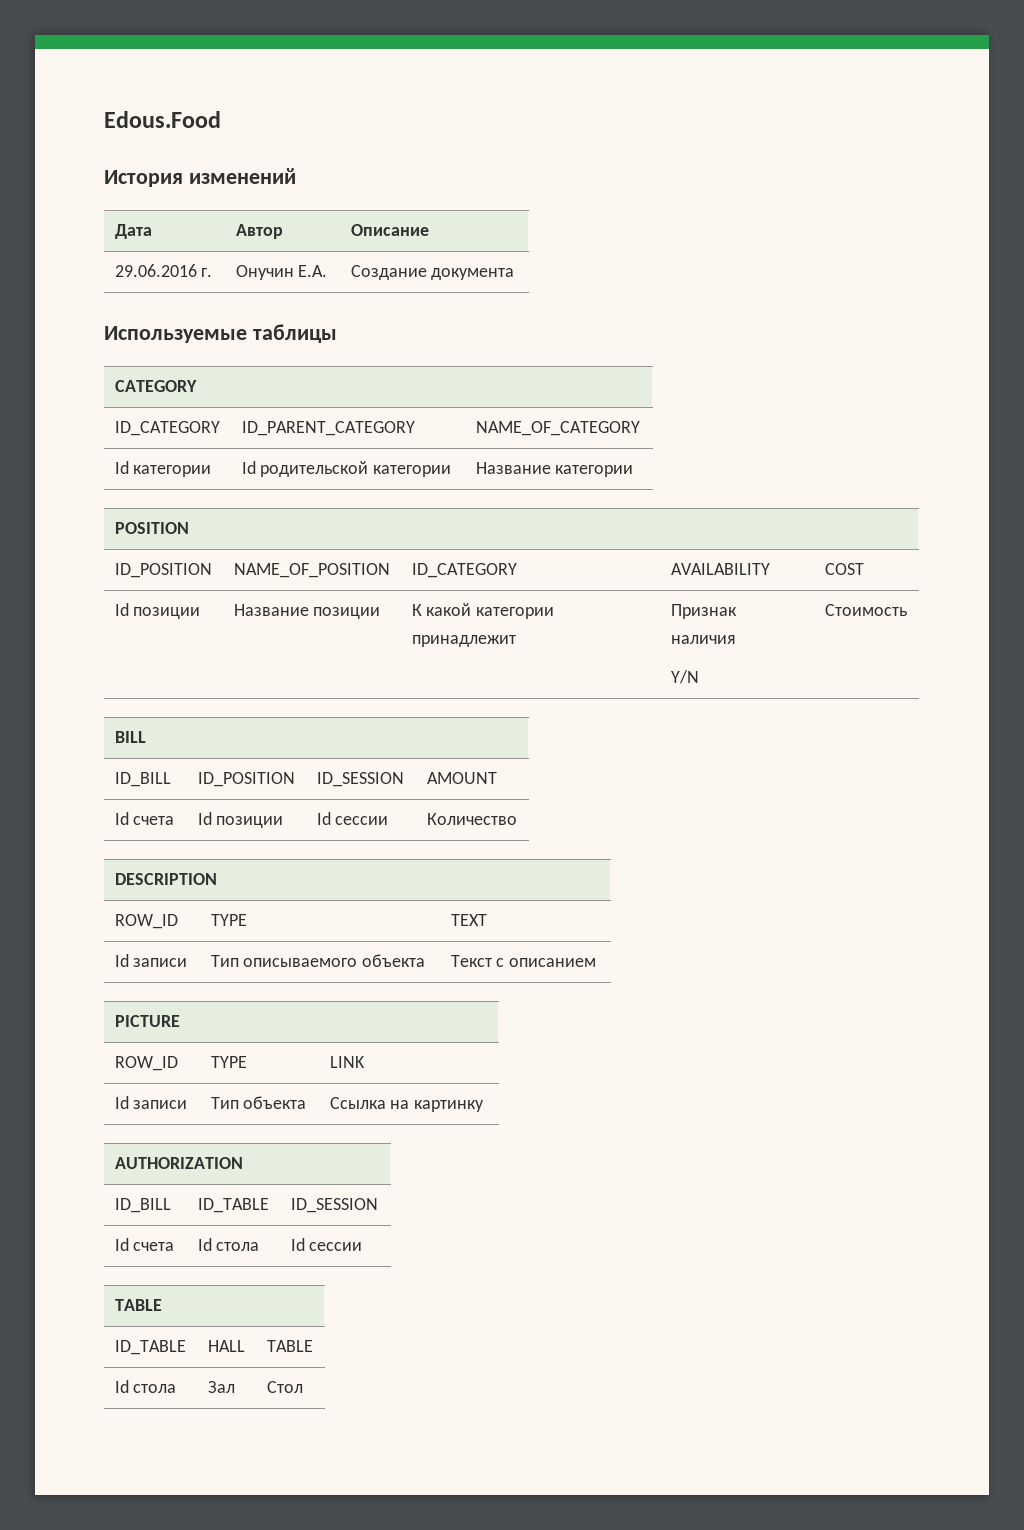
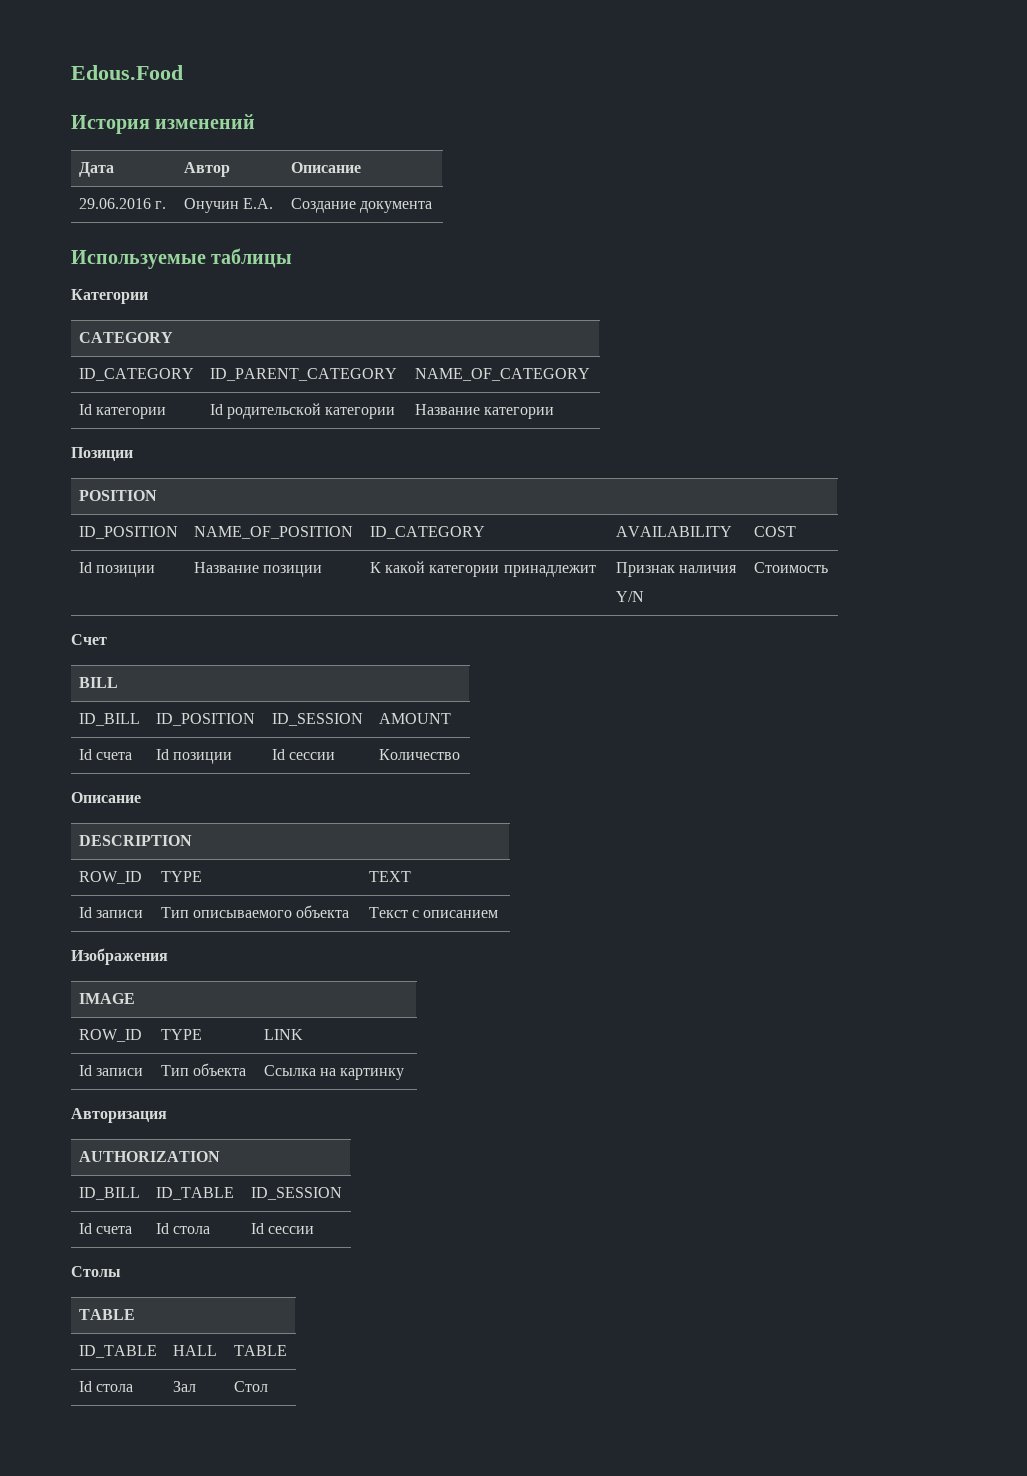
(337, 333) none -> [71,289,148,304] // Категории
(634, 471) none -> [71,447,133,461] // Позиции
(907, 610) none -> [71,634,107,645] // Счет
(517, 819) none -> [71,792,141,803] // Описание
[114,1015,180,1027] // PICTURE -> [71,948,168,965] [78,993,135,1004] // Изображения // IMAGE
(485, 1106) none -> [71,1108,167,1123] // Авторизация
(363, 1246) none -> [71,1266,121,1277] // Столы

